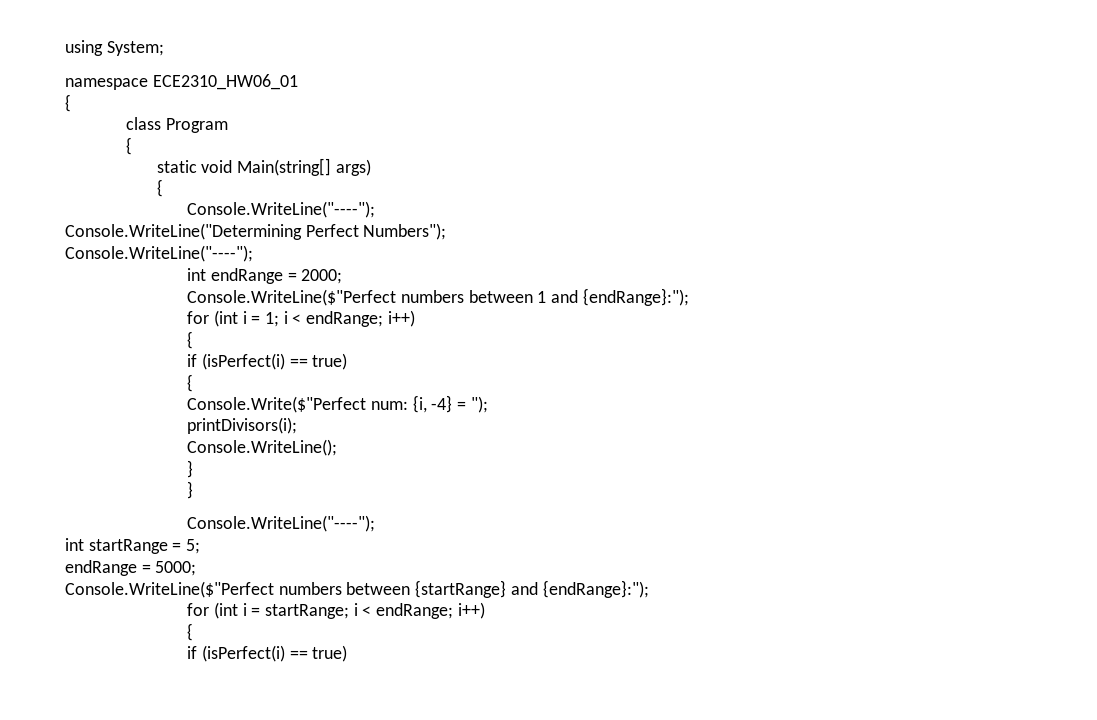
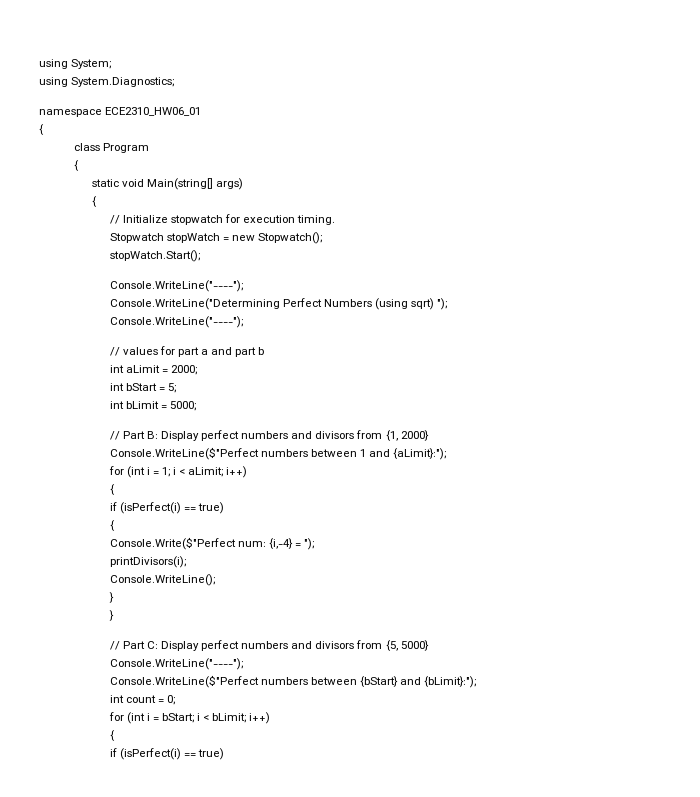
(164, 48) none -> [39,77,175,87] // using System.Diagnostics;
[187,201,376,218] [65,223,447,240] [65,245,253,262] [187,268,283,284] Console.WriteLine("----"); // Console.WriteLine("Determining Perfect Numbers"); // Console.WriteLine("----"); // int endRange -> [109,214,336,225] [109,232,322,244] [109,250,200,262] [109,280,243,292] [109,298,448,310] [109,316,243,328] [109,346,265,357] [109,365,160,373] // Initialize stopwatch for execution timing. // Stopwatch stopWatch = new Stopwatch(); // stopWatch.Start(); // Console.WriteLine("----"); // Console.WriteLine("Determining Perfect Numbers (using sqrt) "); // Console.WriteLine("----"); // // values for part a and part b // int aLimit
(343, 276) none -> [109,383,176,393] [109,401,196,411] [109,430,429,441] // int bStart = 5; // int bLimit = 5000; // // Part B: Display perfect numbers and divisors from {1, 2000}
[582,288,689,306] {endRange}:"); -> [393,448,447,460] {aLimit}:");
[306,311,384,327] endRange; -> [188,467,224,477] aLimit;
[412,395,453,413] {i, -4} -> [268,538,293,549] {i,-4}
[187,515,376,532] [65,538,201,554] [65,560,197,576] [65,580,649,598] [187,602,454,619] Console.WriteLine("----"); // int startRange = 5; // endRange = 5000; // Console.WriteLine($"Perfect numbers between {startRange} and {endRange}:"); // for (int i = startRange; i < endRange; -> [109,640,429,651] [109,658,243,670] [109,675,477,688] [109,695,175,705] [108,712,247,724] // Part C: Display perfect numbers and divisors from {5, 5000} // Console.WriteLine("----"); // Console.WriteLine($"Perfect numbers between {bStart} and {bLimit}:"); // int count = 0; // for (int i = bStart; i < bLimit;

